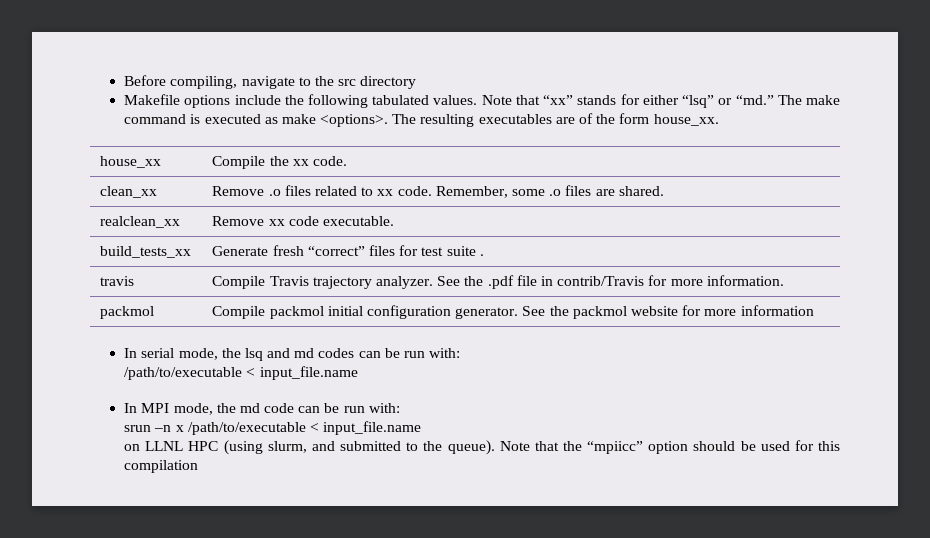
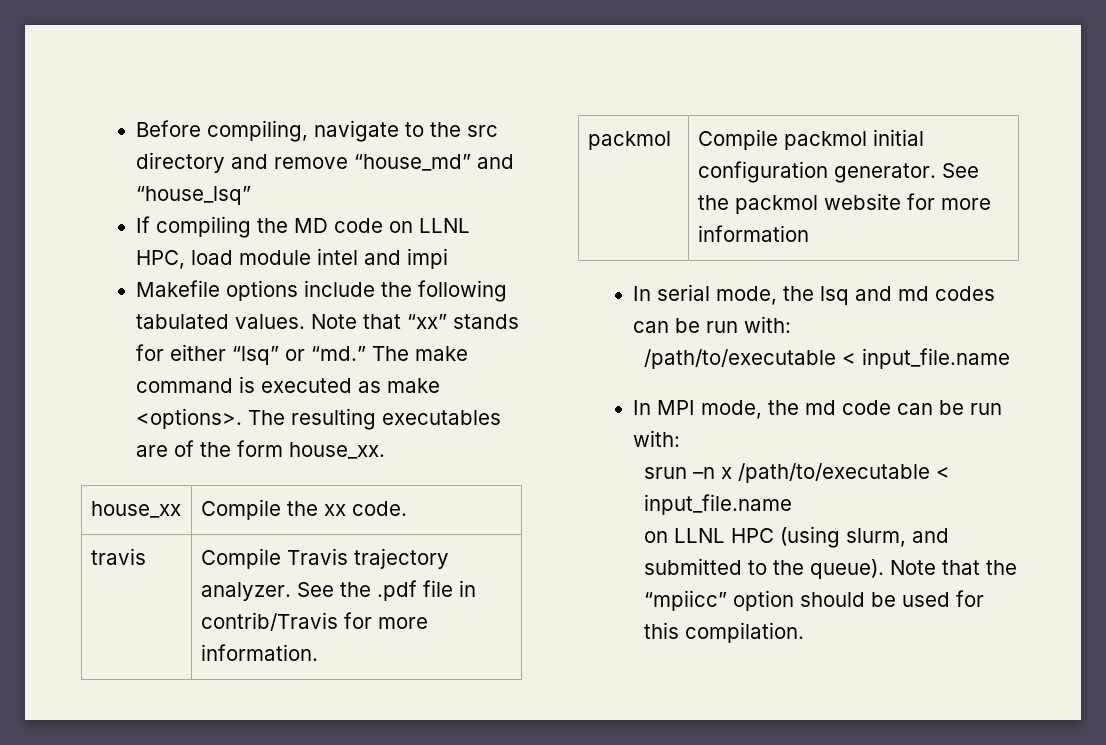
(417, 82) none -> [231,154,515,171] [136,186,252,205] [136,216,471,238] [136,248,449,269] and remove “house_md” and “house_lsq” // If compiling the MD code on LLNL HPC, load module intel and impi
[100,186,158,198] [212,185,664,198] [100,216,181,228] [212,216,395,226] [100,246,192,258] [212,245,484,256] // clean_xx | Remove .o files related to xx code. Remember, some .o files are shared. // realclean_xx | Remove xx code executable. // build_tests_xx | Generate fresh “correct” files for test suite . -> (407, 508) none
[124,460,199,473] compilation -> [684,622,804,643] compilation.

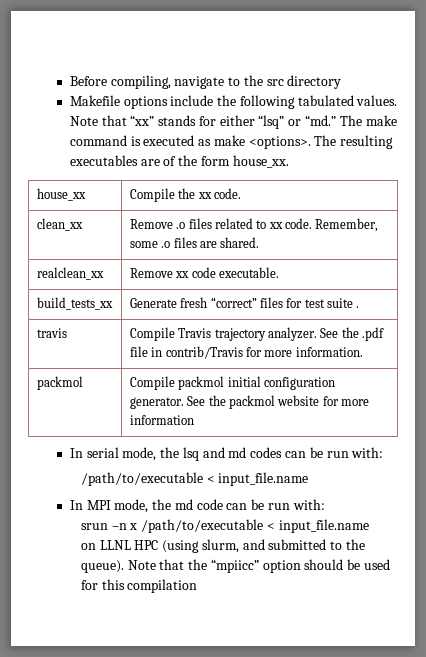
[231,154,515,171] [136,186,252,205] [136,216,471,238] [136,248,449,269] and remove “house_md” and “house_lsq” // If compiling the MD code on LLNL HPC, load module intel and impi -> (342, 82) none
(407, 508) none -> [36,218,83,231] [129,218,379,232] [129,237,260,248] [36,267,104,280] [129,267,279,278] [36,297,113,310] [129,297,360,308] // clean_xx | Remove .o files related to xx code. Remember, some .o files are shared. // realclean_xx | Remove xx code executable. // build_tests_xx | Generate fresh “correct” files for test suite .
[684,622,804,643] compilation. -> [127,579,198,593] compilation

